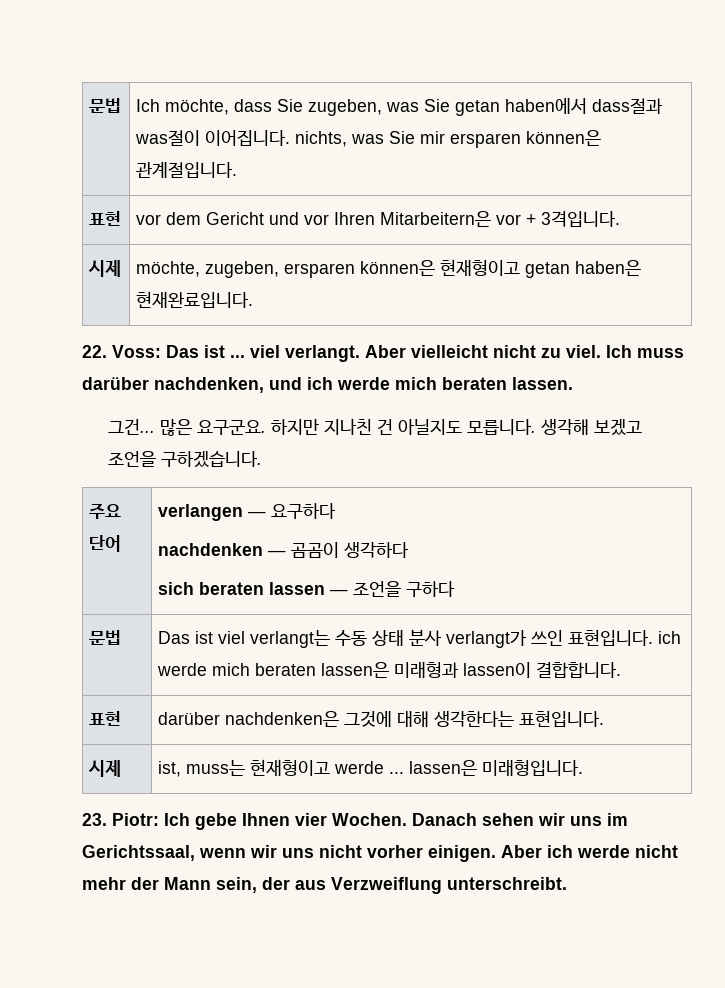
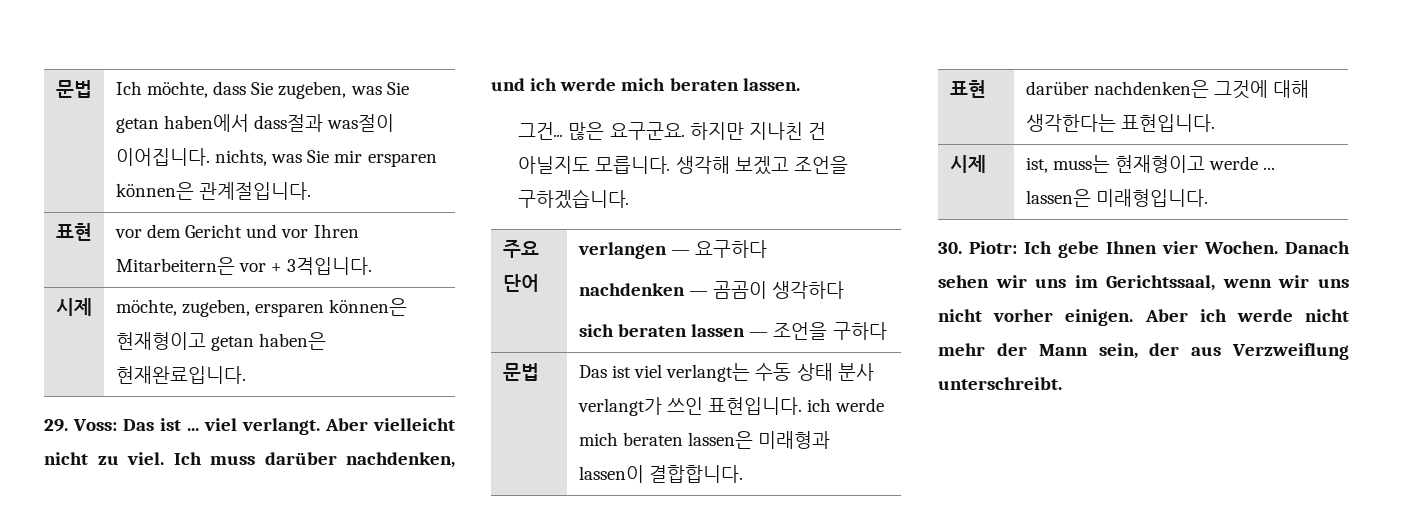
[82,345,107,358] 22. -> [44,419,68,432] 29.
[82,813,107,826] 23. -> [938,242,962,254] 30.

